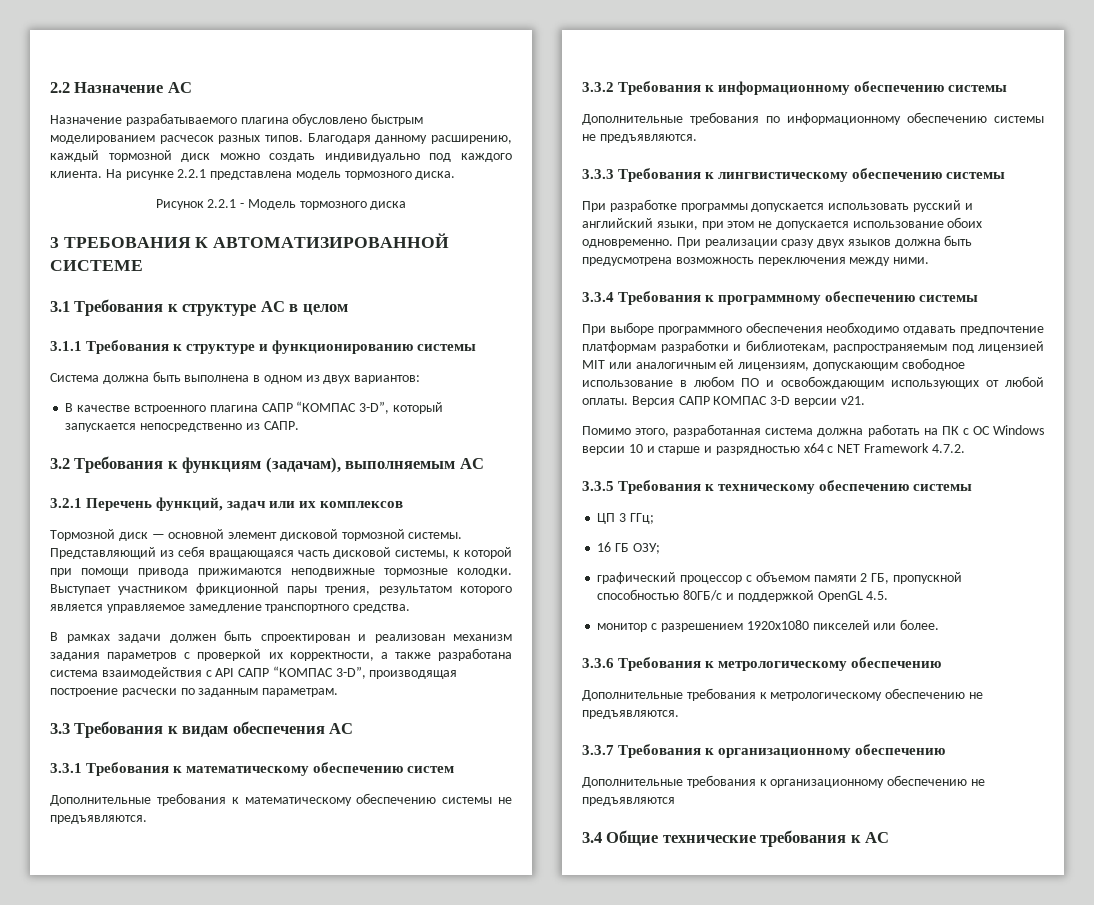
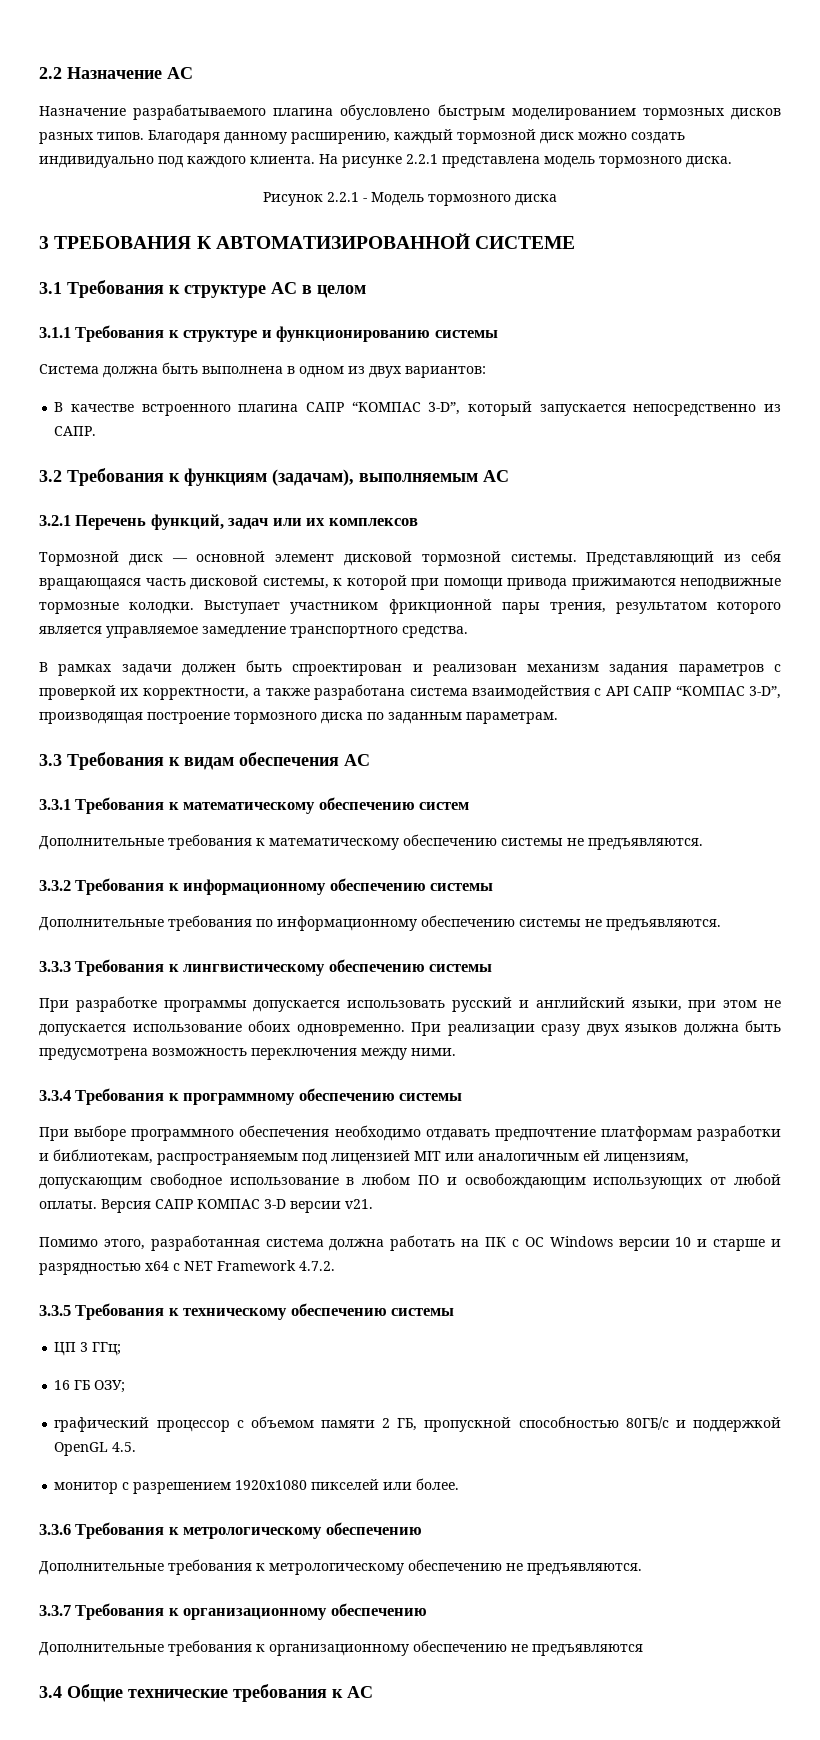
[159,135,214,144] расчесок -> [642,108,781,120] тормозных дисков
[121,688,177,697] расчески -> [234,712,363,724] тормозного диска

